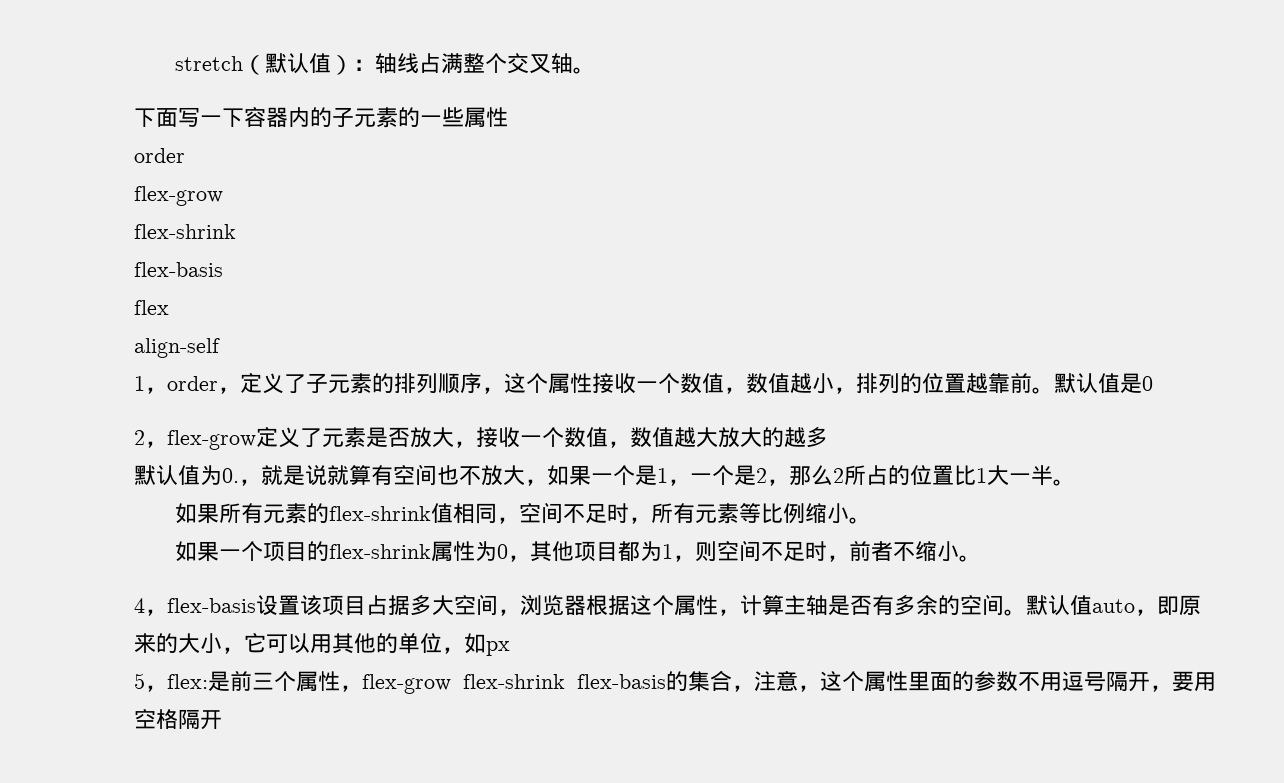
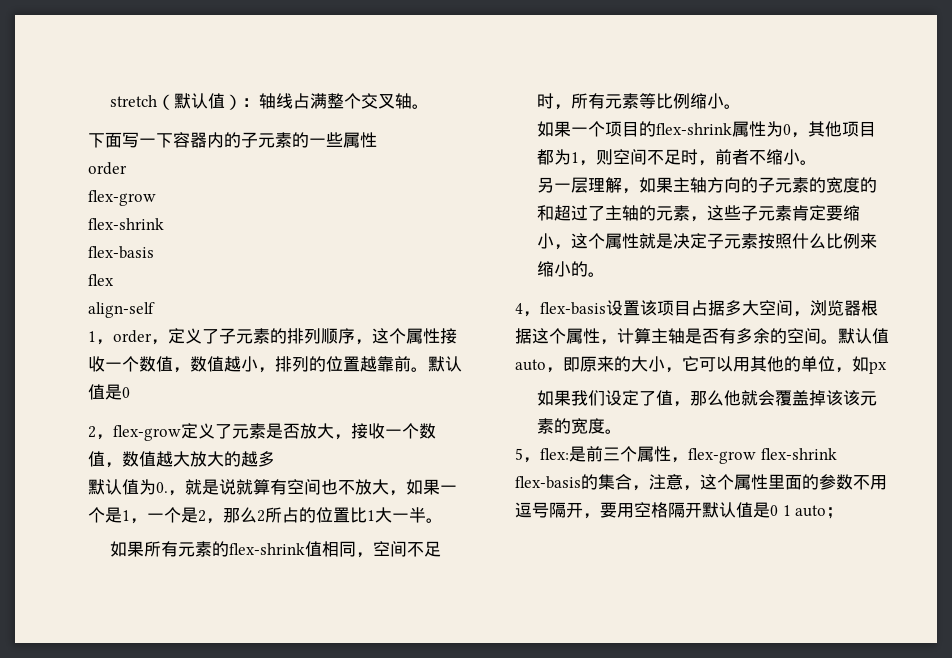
(982, 558) none -> [537,177,878,194] [537,205,861,222] [537,233,878,250] [537,261,606,277] // 另一层理解，如果主轴方向的子元素的宽度的和超过了主轴的元素，这些子元素肯定要缩小，这个属性就是决定子元素按照什么比例来缩小的。
(510, 648) none -> [537,390,878,407] [537,418,623,434] // 如果我们设定了值，那么他就会覆盖掉该该元素的宽度。
(222, 720) none -> [702,502,844,519] 默认值是0 1 auto；

